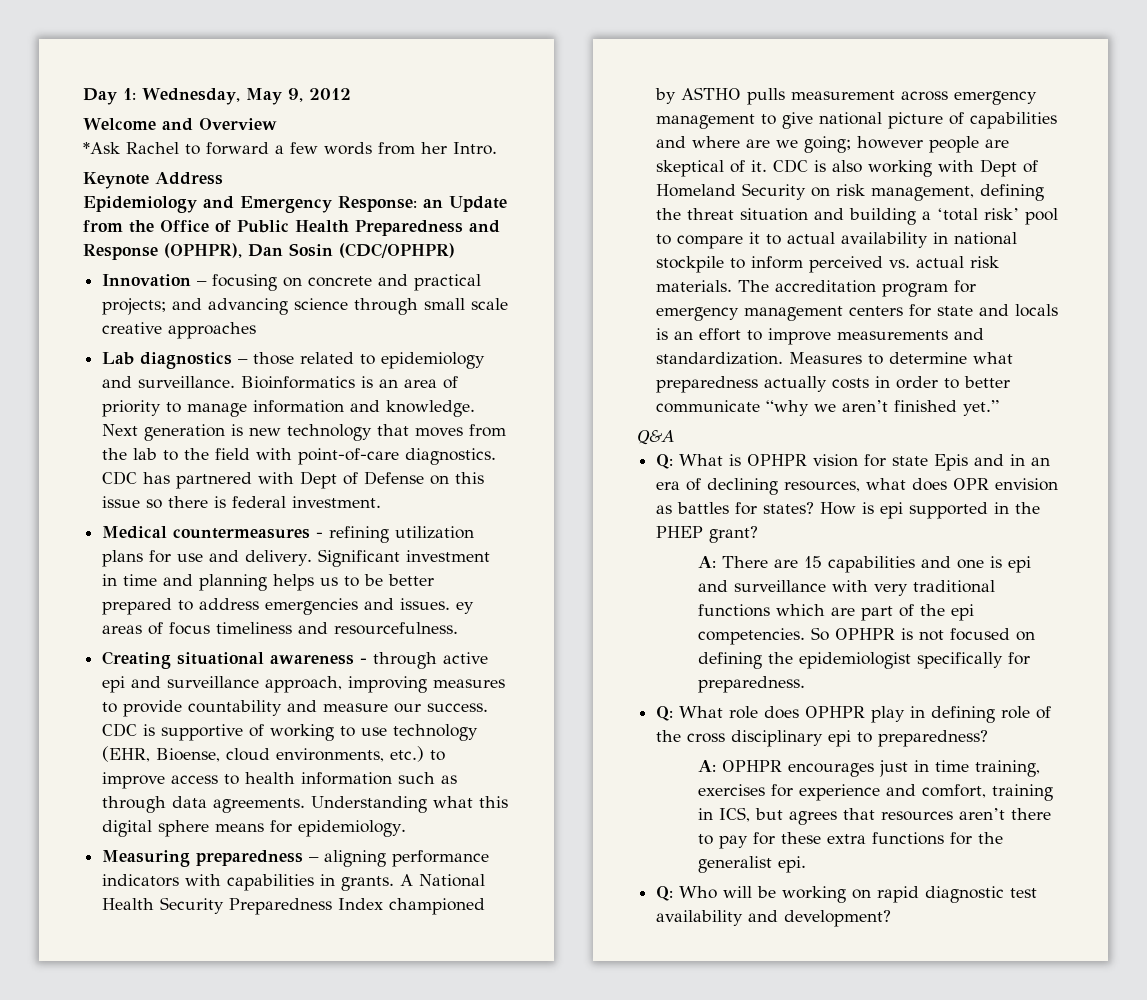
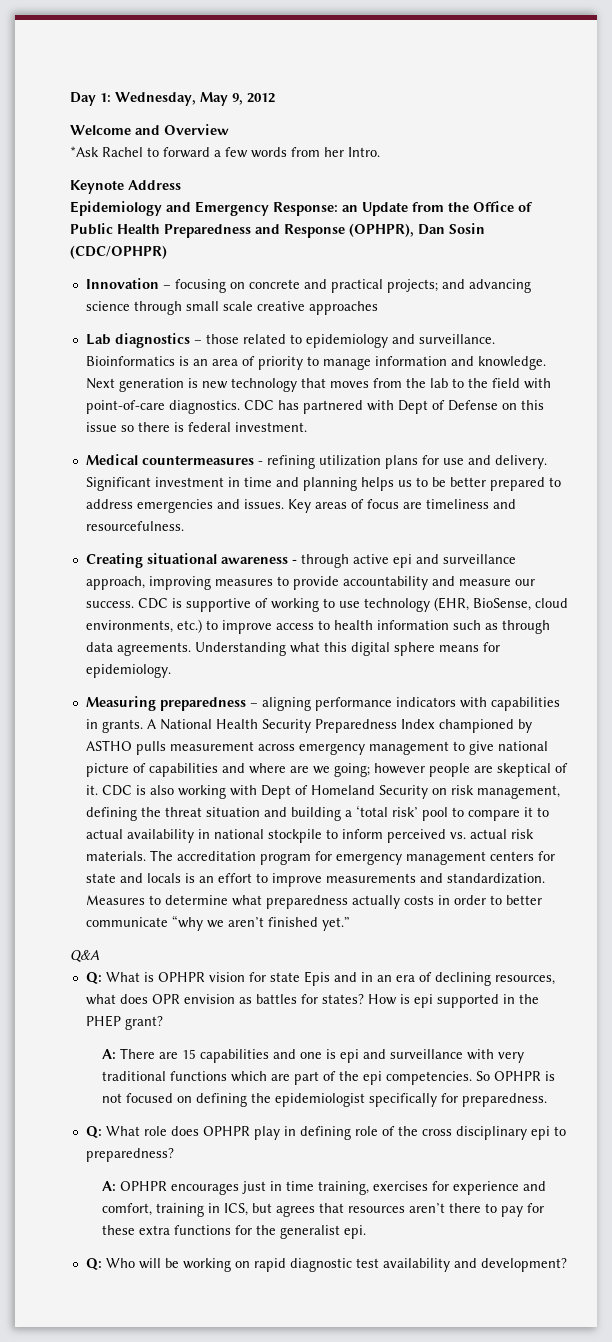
[456,602,475,614] ey -> [287,499,311,513] Key
(211, 628) none -> [402,502,422,509] are
[188,700,283,716] countability -> [342,576,428,590] accountability
[156,748,221,762] Bioense, -> [472,598,531,611] BioSense,

